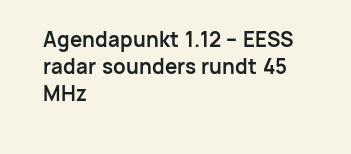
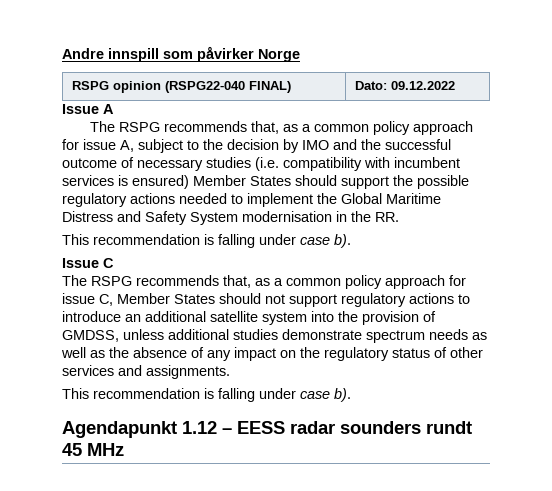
(43, 41) none -> [62,46,300,62] [72,81,292,93] [355,81,456,90] [62,104,114,114] [90,121,474,135] [62,139,451,153] [62,157,460,171] [62,175,469,189] [62,193,441,207] [62,211,399,225] [62,234,351,248] [62,258,114,268] [62,275,466,289] [62,293,470,307] [62,311,436,325] [62,329,487,343] [61,347,483,361] [62,365,230,379] [62,388,351,402] Andre innspill som påvirker Norge // RSPG opinion (RSPG22-040 FINAL) | Dato: 09.12.2022 // Issue A // The RSPG recommends that, as a common policy approach for issue A, subject to the decision by IMO and the successful outcome of necessary studies (i.e. compatibility with incumbent services is ensured) Member States should support the possible regulatory actions needed to implement the Global Maritime Distress and Safety System modernisation in the RR. // This recommendation is falling under case b). // Issue C // The RSPG recommends that, as a common policy approach for issue C, Member States should not support regulatory actions to introduce an additional satellite system into the provision of GMDSS, unless additional studies demonstrate spectrum needs as well as the absence of any impact on the regulatory status of other services and assignments. // This recommendation is falling under case b). //

